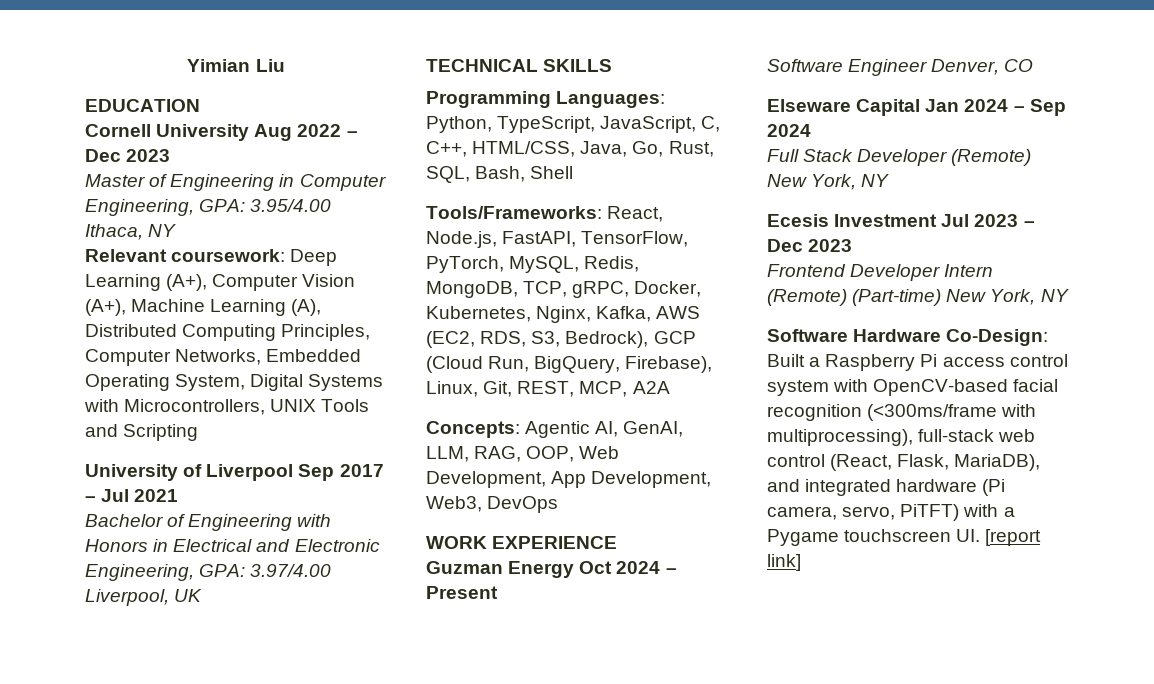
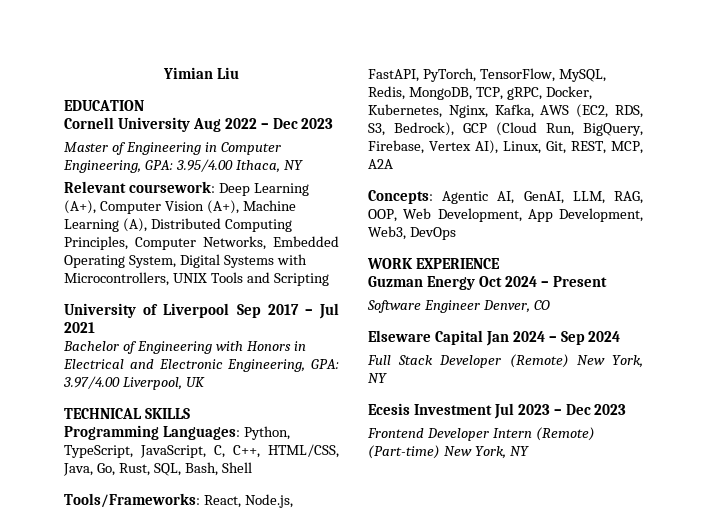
[581,231,689,247] [426,256,504,273] TensorFlow, PyTorch, -> [422,68,555,82] PyTorch, TensorFlow,
[625,356,713,373] Firebase), -> [368,140,498,154] Firebase, Vertex AI),
[767,329,1049,346] [767,354,1068,371] [767,379,1059,396] [767,404,1037,421] [767,429,1036,446] [767,454,1041,471] [767,479,1006,496] [767,504,1015,521] [767,529,1042,546] [767,554,801,571] // Software Hardware Co-Design: Built a Raspberry Pi access control system with OpenCV-based facial recognition (<300ms/frame with multiprocessing), full-stack web control (React, Flask, MariaDB), and integrated hardware (Pi camera, servo, PiTFT) with a Pygame touchscreen UI. [report link] -> (529, 451) none

